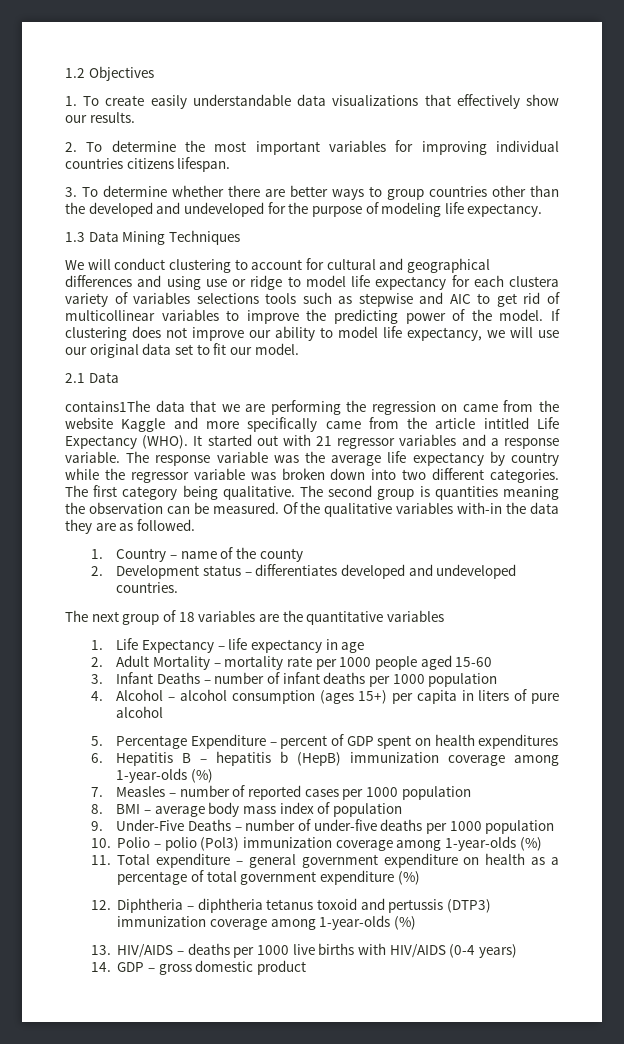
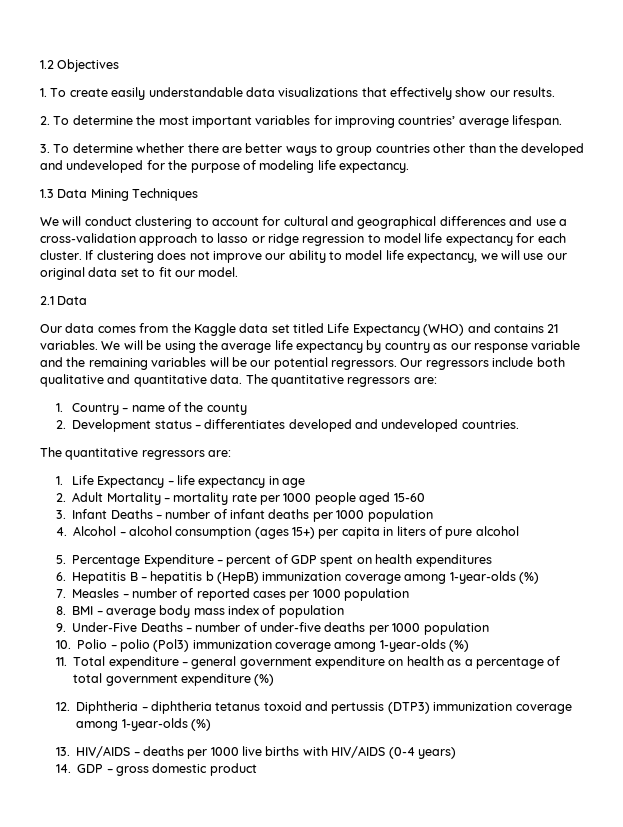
[495,140,559,152] [65,158,174,169] individual countries citizens -> [398,116,509,128] countries’ average
[166,276,227,290] using use -> [535,219,567,226] [40,233,249,246] use a cross-validation approach to lasso
(283, 282) none -> [302,234,365,246] regression
[509,276,559,287] [65,292,561,307] [65,309,544,324] clustera variety of variables selections tools such as stepwise and AIC to get rid of multicollinear variables to improve the predicting power of the model. -> [40,250,82,260] cluster.
[65,400,559,415] [65,417,559,432] [65,434,559,449] [65,451,299,466] contains1The data that we are performing the regression on came from the website Kaggle and more specifically came from the article intitled Life Expectancy (WHO). It started out with 21 regressor variables and a response variable. The response variable was -> [40,323,559,336] [40,340,196,353] Our data comes from the Kaggle data set titled Life Expectancy (WHO) and contains 21 variables. We will be using
[65,468,559,483] [65,485,559,500] [65,502,560,517] [65,519,195,534] while the regressor variable was broken down into two different categories. The first category being qualitative. The second group is quantities meaning the observation can be measured. Of the qualitative variables with-in the data they are as followed. -> [433,340,581,353] [40,357,565,370] [40,374,437,387] as our response variable and the remaining variables will be our potential regressors. Our regressors include both qualitative and quantitative data. The quantitative regressors are:
[91,610,444,625] next group of 18 variables are the quantitative variables -> [65,448,232,460] quantitative regressors are:

